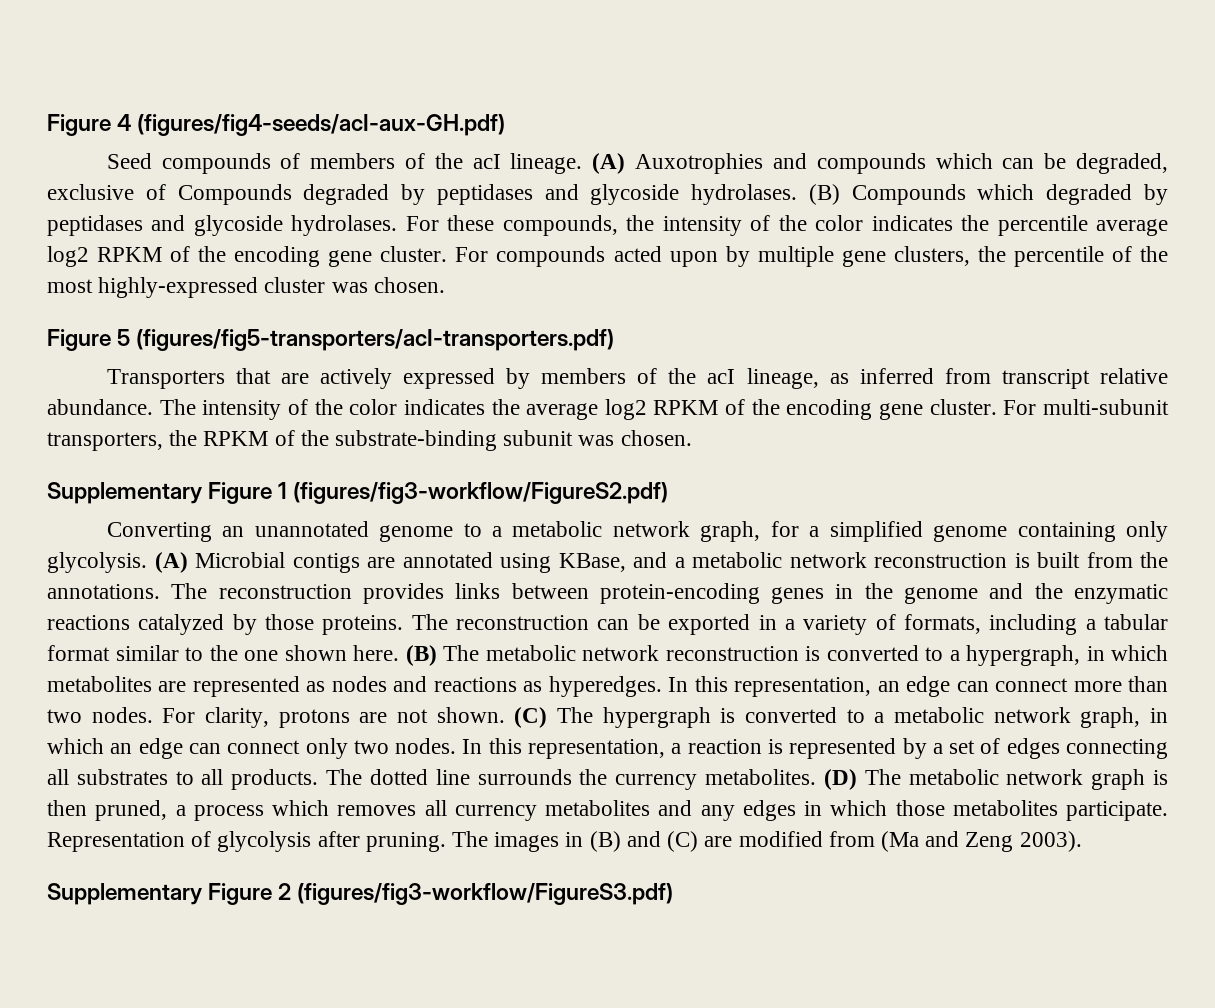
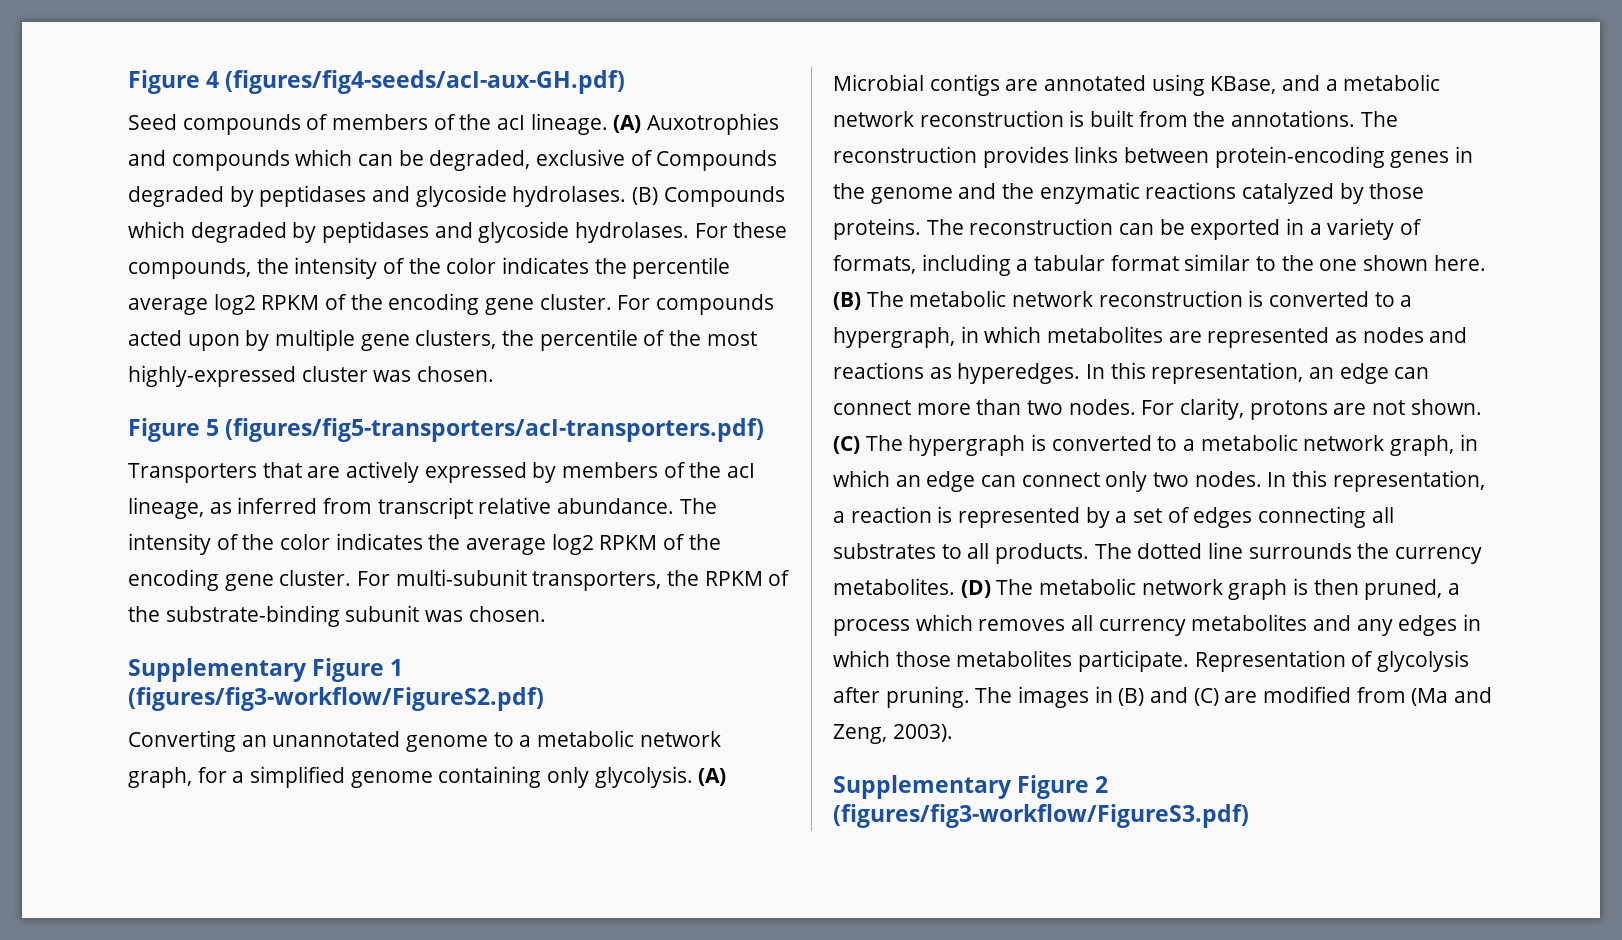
[965,832,1014,852] Zeng -> [833,724,887,744] Zeng,

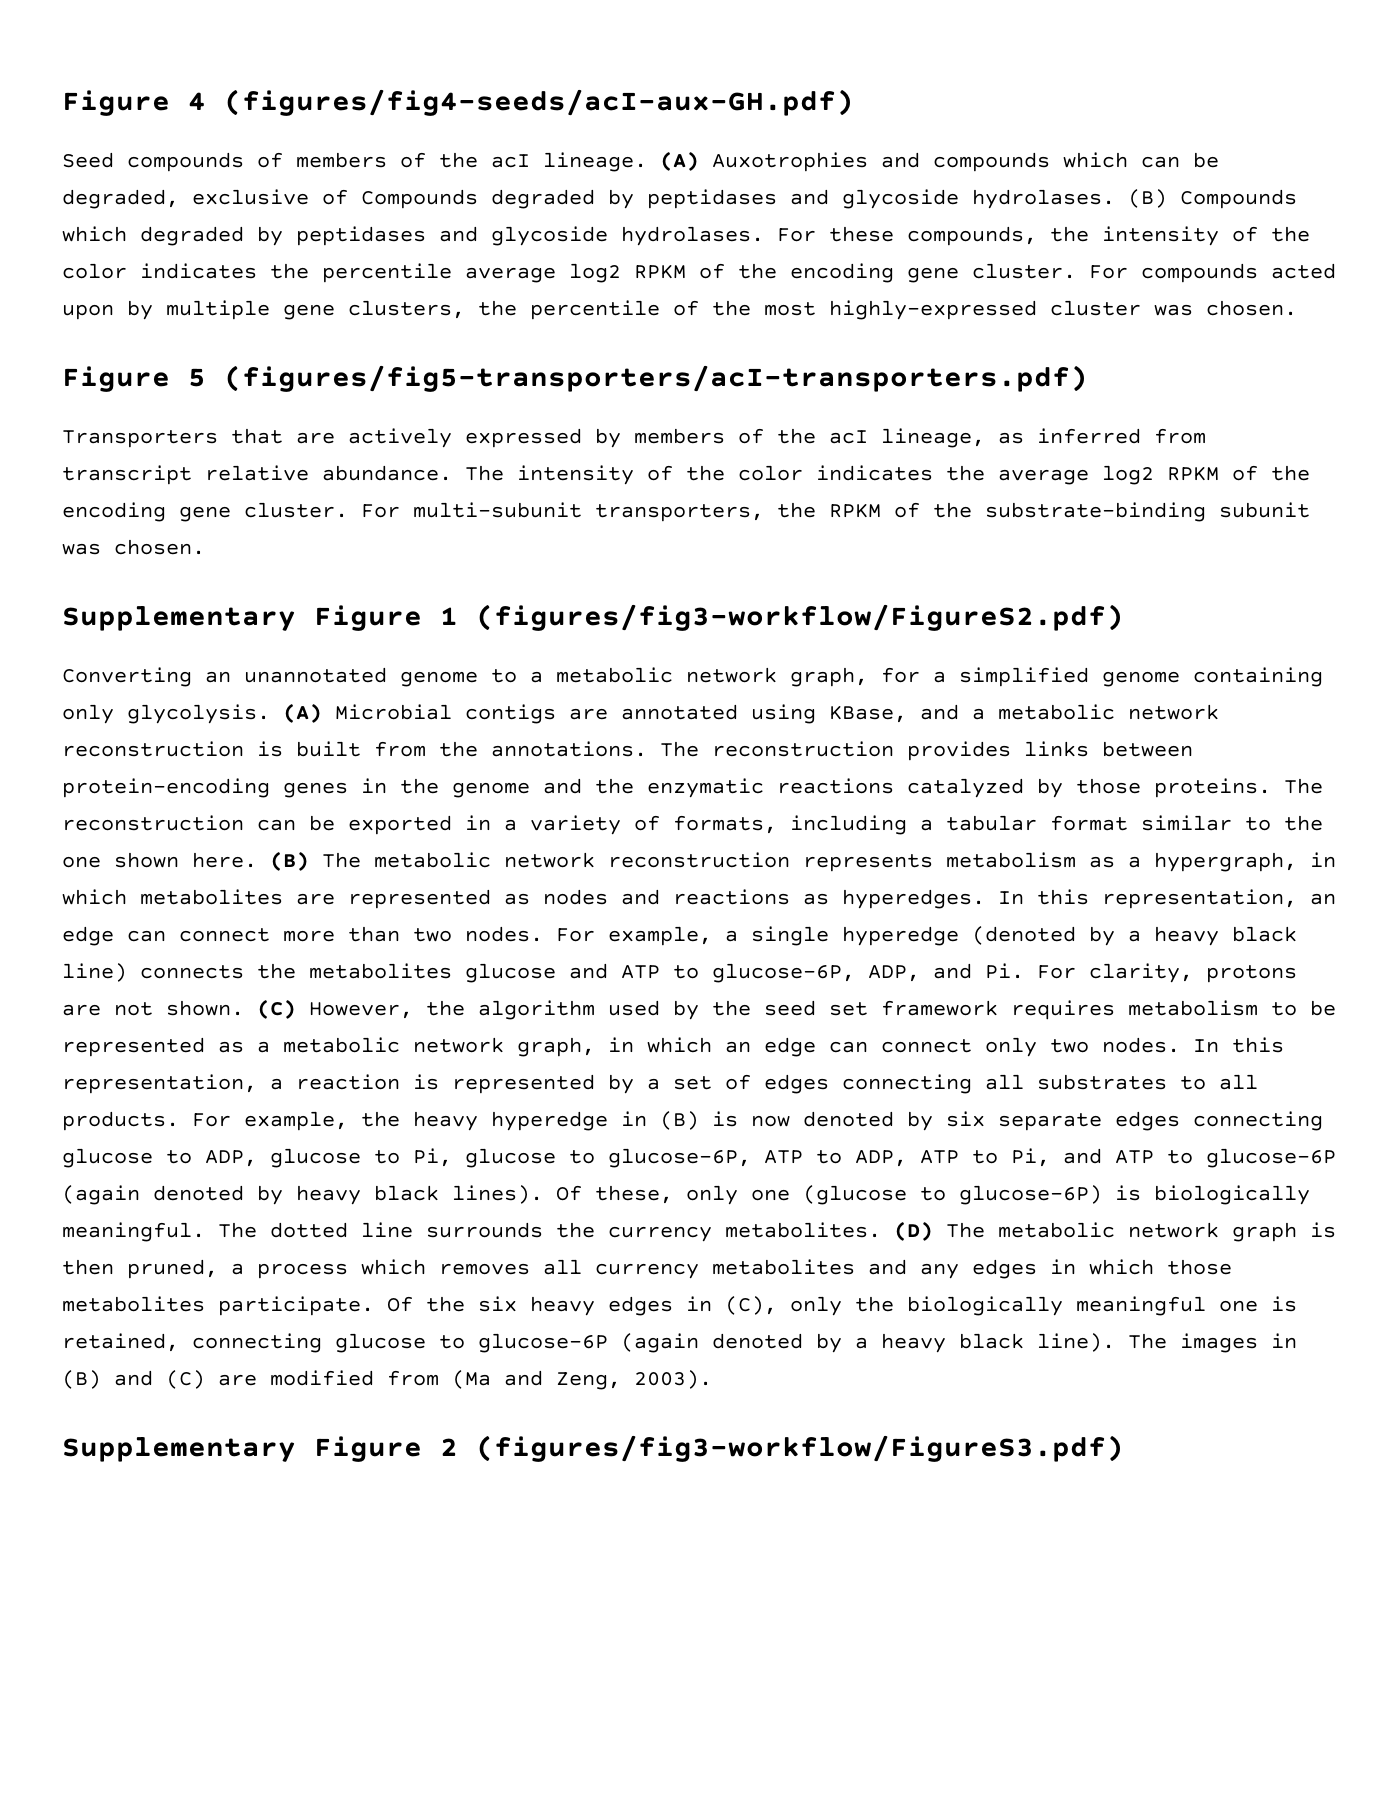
[1248,290,1395,307] is converted to -> [803,852,1115,872] represents metabolism as
(1175, 407) none -> [608,926,1297,946] [62,963,1076,983] example, a single hyperedge (denoted by a heavy black line) connects the metabolites glucose and ATP to glucose-6P, ADP, and Pi. For
[865,434,1178,456] The hypergraph is converted to -> [309,1000,1336,1020] [62,1037,244,1057] However, the algorithm used by the seed set framework requires metabolism to be represented as
(1090, 553) none -> [192,1111,1323,1131] [62,1148,1336,1168] [62,1185,1310,1205] [62,1222,205,1242] For example, the heavy hyperedge in (B) is now denoted by six separate edges connecting glucose to ADP, glucose to Pi, glucose to glucose-6P, ATP to ADP, ATP to Pi, and ATP to glucose-6P (again denoted by heavy black lines). Of these, only one (glucose to glucose-6P) is biologically meaningful.
[1194,650,1470,672] [833,686,970,708] Representation of glycolysis after pruning. -> [387,1296,1297,1316] [62,1333,1115,1353] Of the six heavy edges in (C), only the biologically meaningful one is retained, connecting glucose to glucose-6P (again denoted by a heavy black line).

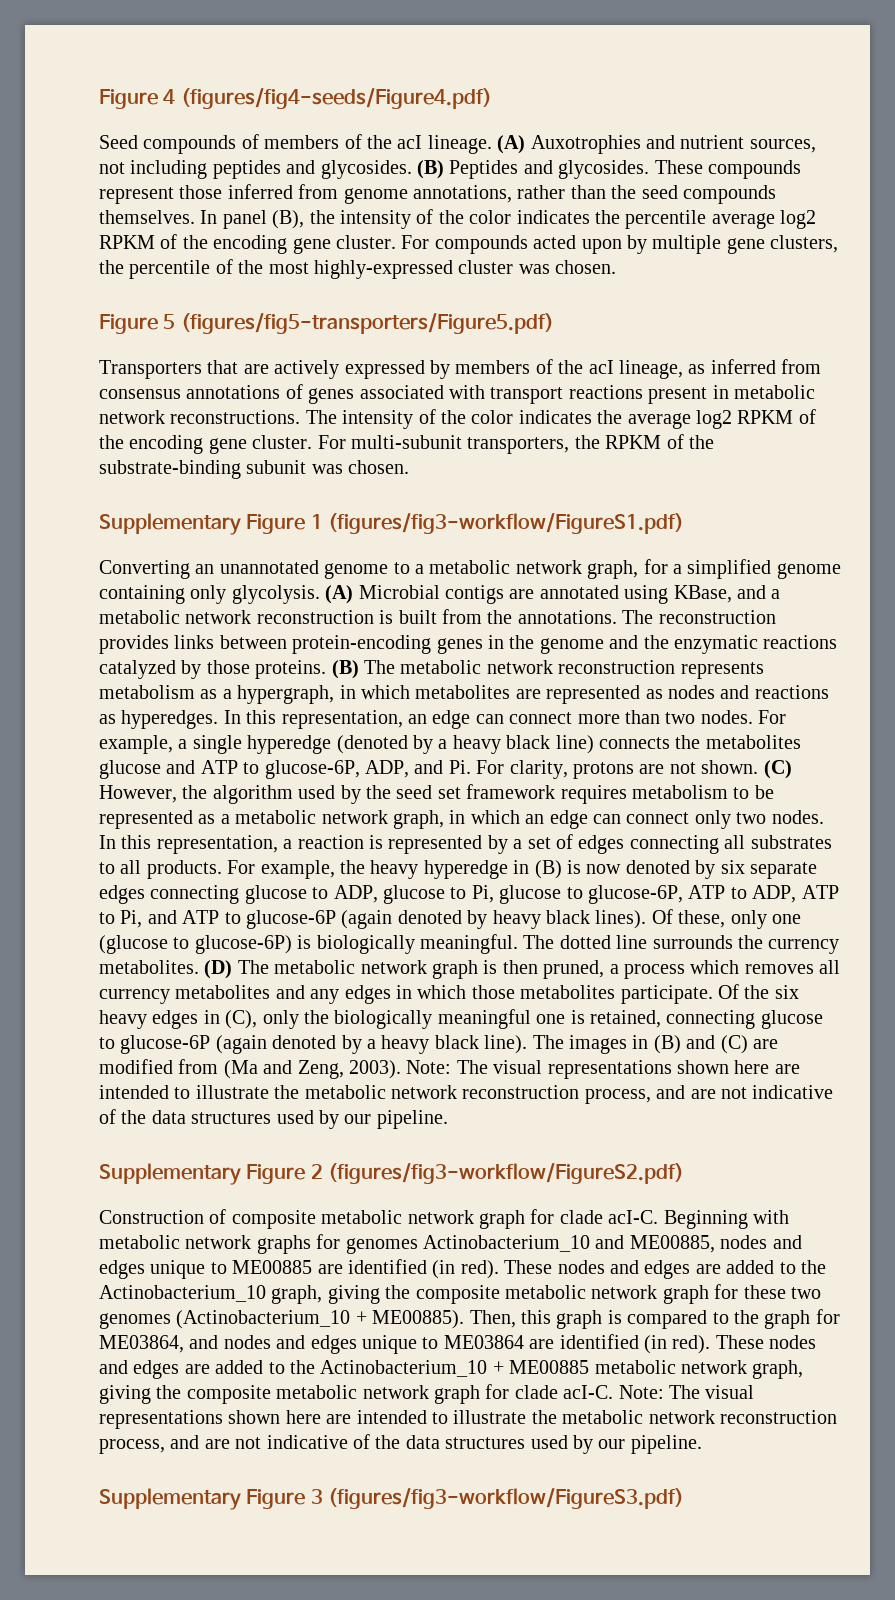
[224,89,854,116] (figures/fig4-seeds/acI-aux-GH.pdf) -> [180,88,492,109] (figures/fig4-seeds/Figure4.pdf)
[933,152,1219,172] [62,189,1297,209] [62,226,1037,246] compounds which can be degraded, exclusive of Compounds degraded by peptidases and glycoside hydrolases. (B) Compounds which degraded by peptidases and glycoside hydrolases. For these compounds, -> [680,135,816,153] [99,160,801,179] [99,184,776,204] [99,210,305,229] nutrient sources, not including peptides and glycosides. (B) Peptides and glycosides. These compounds represent those inferred from genome annotations, rather than the seed compounds themselves. In panel (B),
[224,365,1088,392] (figures/fig5-transporters/acI-transporters.pdf) -> [180,313,554,334] (figures/fig5-transporters/Figure5.pdf)
[62,465,452,485] transcript relative abundance. -> [99,384,815,404] [99,410,301,424] consensus annotations of genes associated with transport reactions present in metabolic network reconstructions.
[476,604,1124,631] (figures/fig3-workflow/FigureS2.pdf) -> [328,513,685,534] (figures/fig3-workflow/FigureS1.pdf)
[1284,778,1323,794] [62,815,1323,835] [62,852,257,868] The reconstruction can be exported in a variety of formats, including a tabular format similar to the one shown here. -> (327, 669) none
[62,1436,458,1462] // Supplementary Figure 2 -> [406,1060,800,1079] [99,1085,834,1104] [99,1109,448,1129] [99,1163,685,1185] [99,1209,789,1229] [99,1234,802,1254] [99,1259,826,1279] [99,1284,821,1304] [99,1309,840,1329] [99,1334,817,1354] [99,1360,804,1379] [99,1384,755,1404] [99,1410,837,1429] [99,1434,702,1454] [99,1488,323,1510] Note: The visual representations shown here are intended to illustrate the metabolic network reconstruction process, and are not indicative of the data structures used by our pipeline. // Supplementary Figure 2 (figures/fig3-workflow/FigureS2.pdf) // Construction of composite metabolic network graph for clade acI-C. Beginning with metabolic network graphs for genomes Actinobacterium_10 and ME00885, nodes and edges unique to ME00885 are identified (in red). These nodes and edges are added to the Actinobacterium_10 graph, giving the composite metabolic network graph for these two genomes (Actinobacterium_10 + ME00885). Then, this graph is compared to the graph for ME03864, and nodes and edges unique to ME03864 are identified (in red). These nodes and edges are added to the Actinobacterium_10 + ME00885 metabolic network graph, giving the composite metabolic network graph for clade acI-C. Note: The visual representations shown here are intended to illustrate the metabolic network reconstruction process, and are not indicative of the data structures used by our pipeline. // Supplementary Figure 3

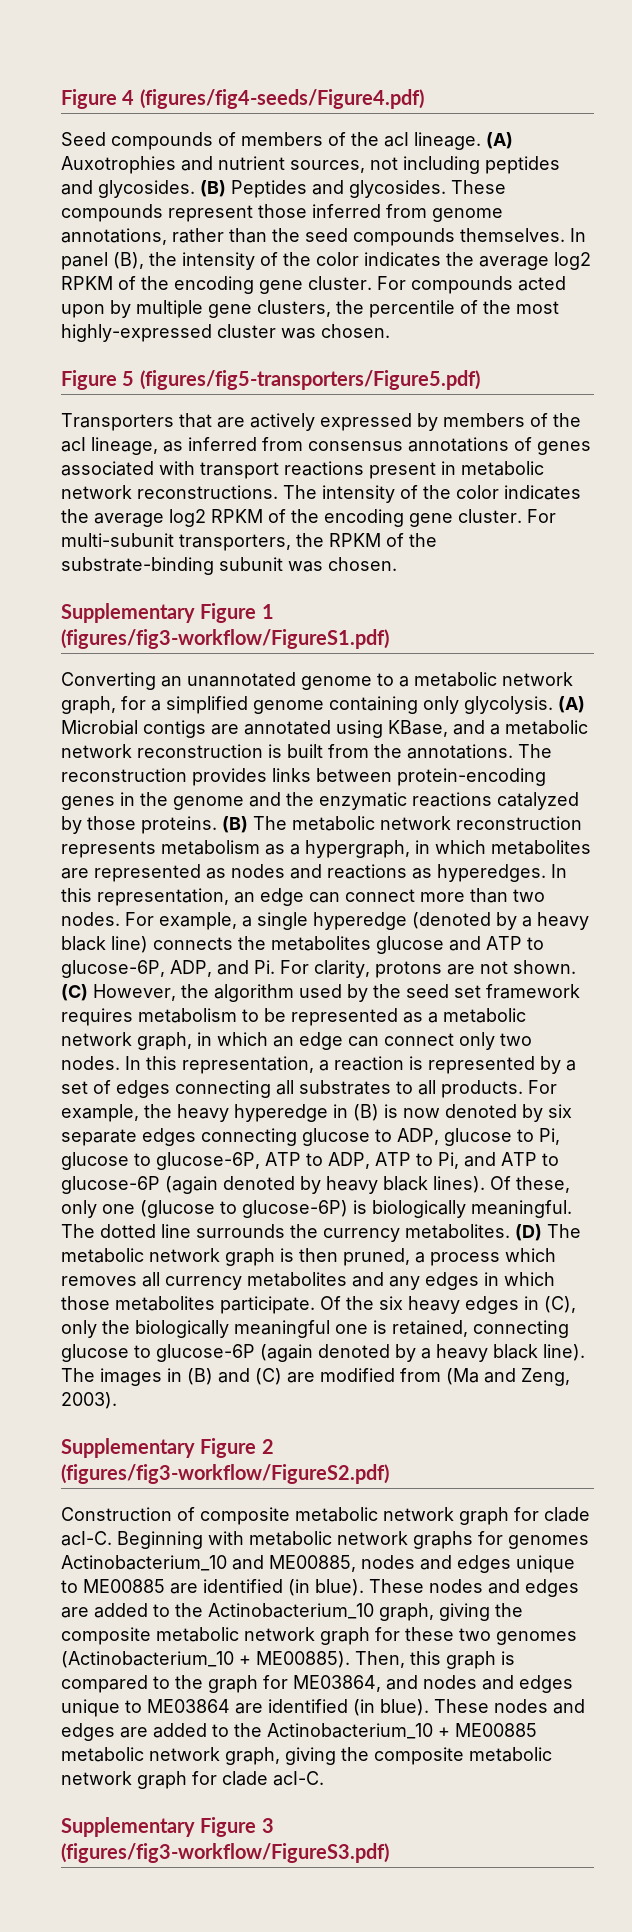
[625,210,707,229] percentile -> (474, 259) none
[406,1060,800,1079] [99,1085,834,1104] [99,1109,448,1129] Note: The visual representations shown here are intended to illustrate the metabolic network reconstruction process, and are not indicative of the data structures used by our pipeline. -> (117, 1400) none
[460,1260,499,1279] red). -> [315,1579,364,1596] blue).
[672,1335,711,1354] red). -> [380,1699,429,1716] blue).
[618,1385,755,1399] [99,1410,837,1429] [99,1434,702,1454] Note: The visual representations shown here are intended to illustrate the metabolic network reconstruction process, and are not indicative of the data structures used by our pipeline. -> (324, 1778) none

